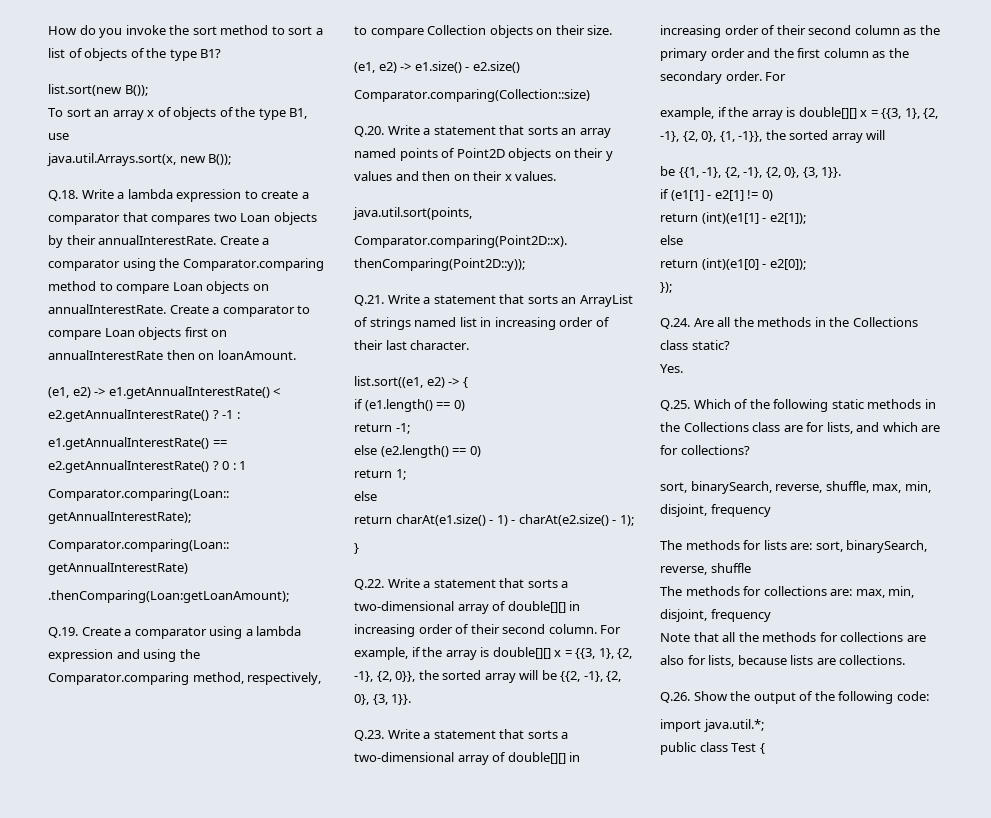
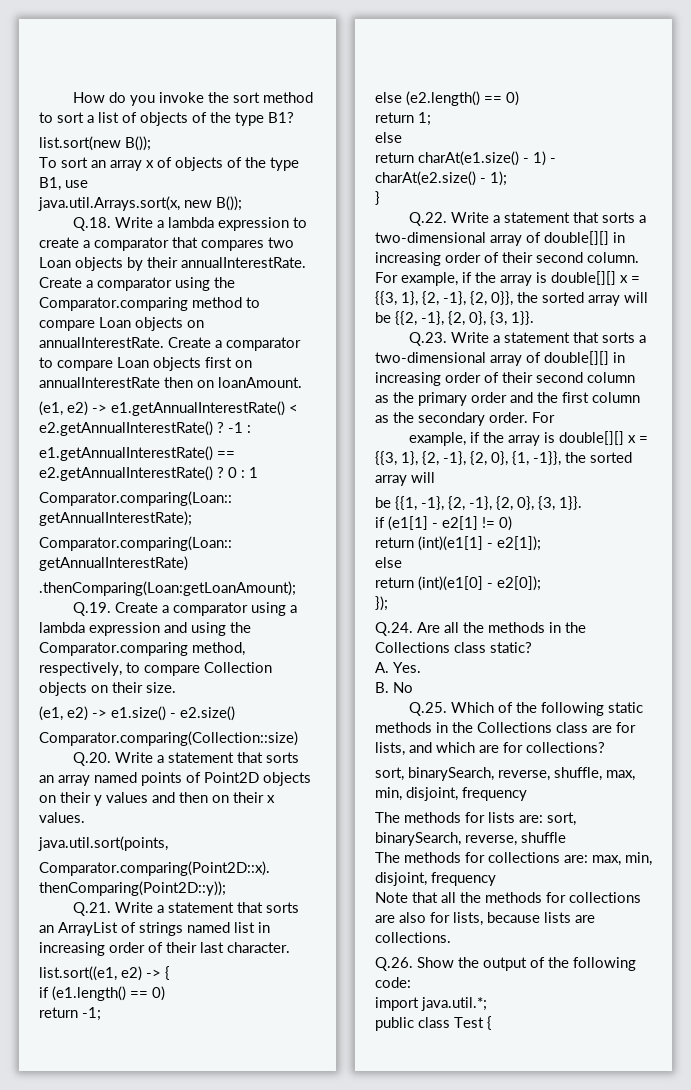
(730, 345) none -> [375,662,389,673] A.
(683, 368) none -> [375,682,413,693] // B. No

